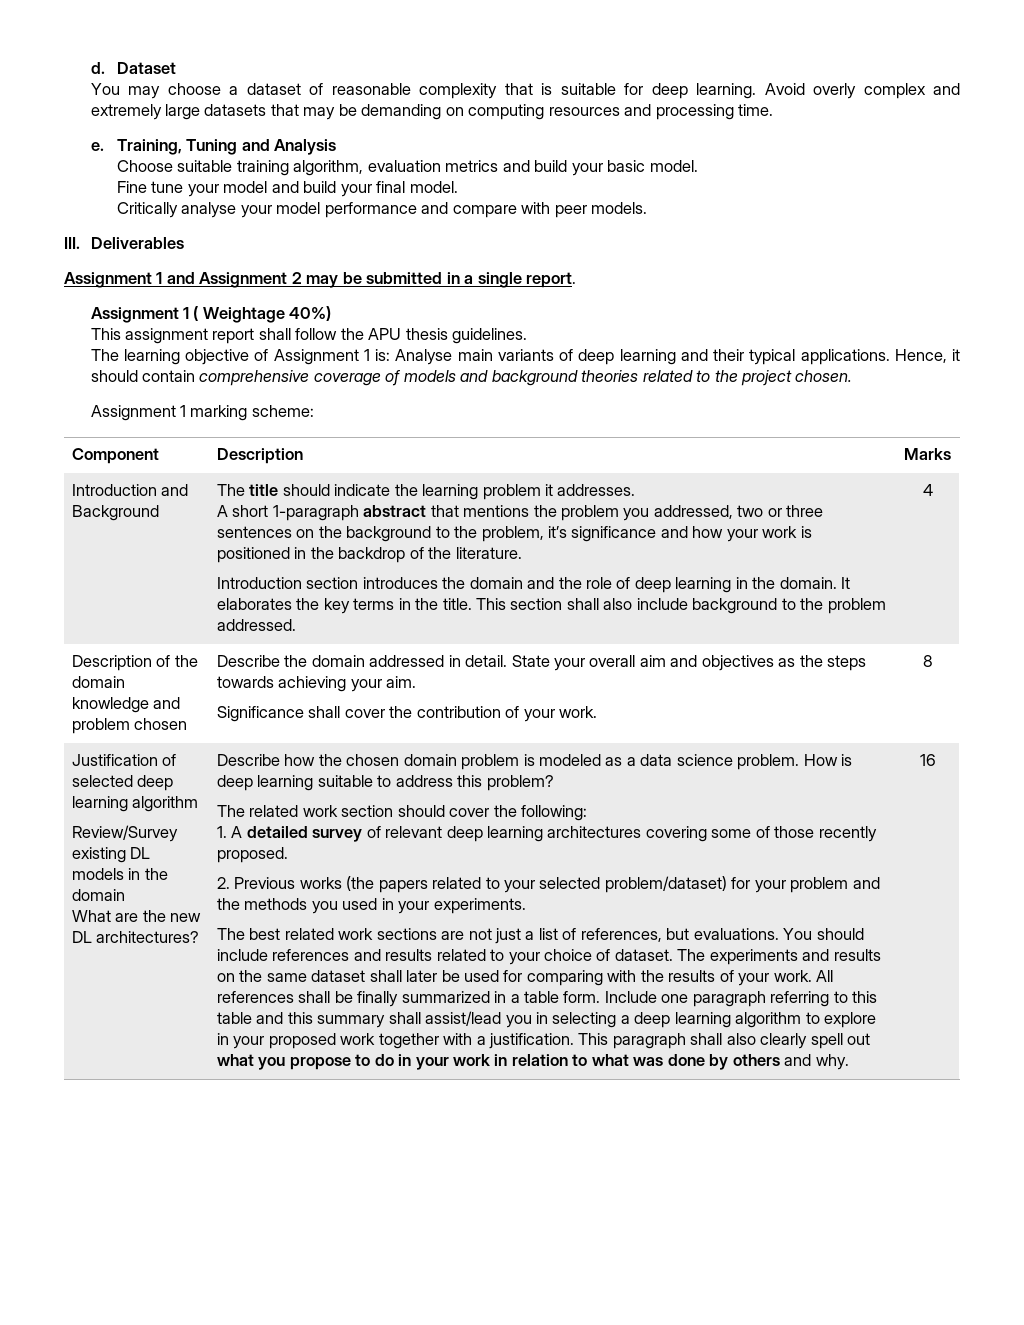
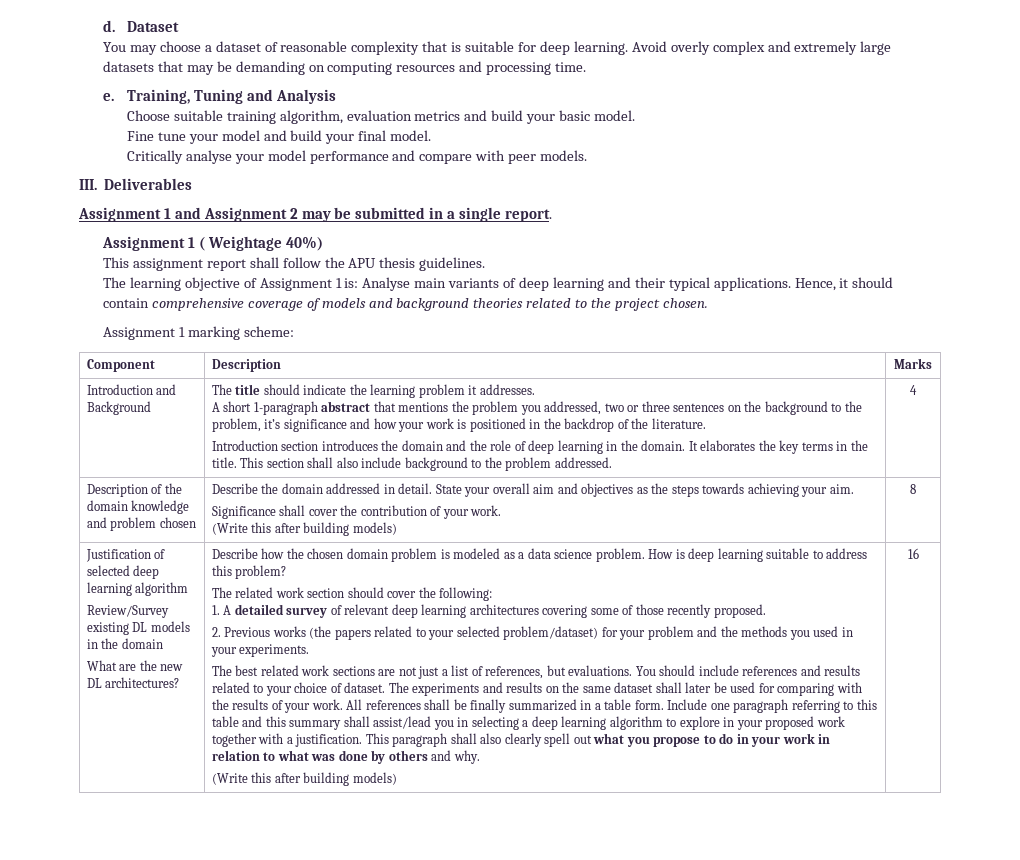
(598, 712) none -> [211,522,397,536] // (Write this after building models)
(849, 1062) none -> [211,772,397,786] // (Write this after building models)

